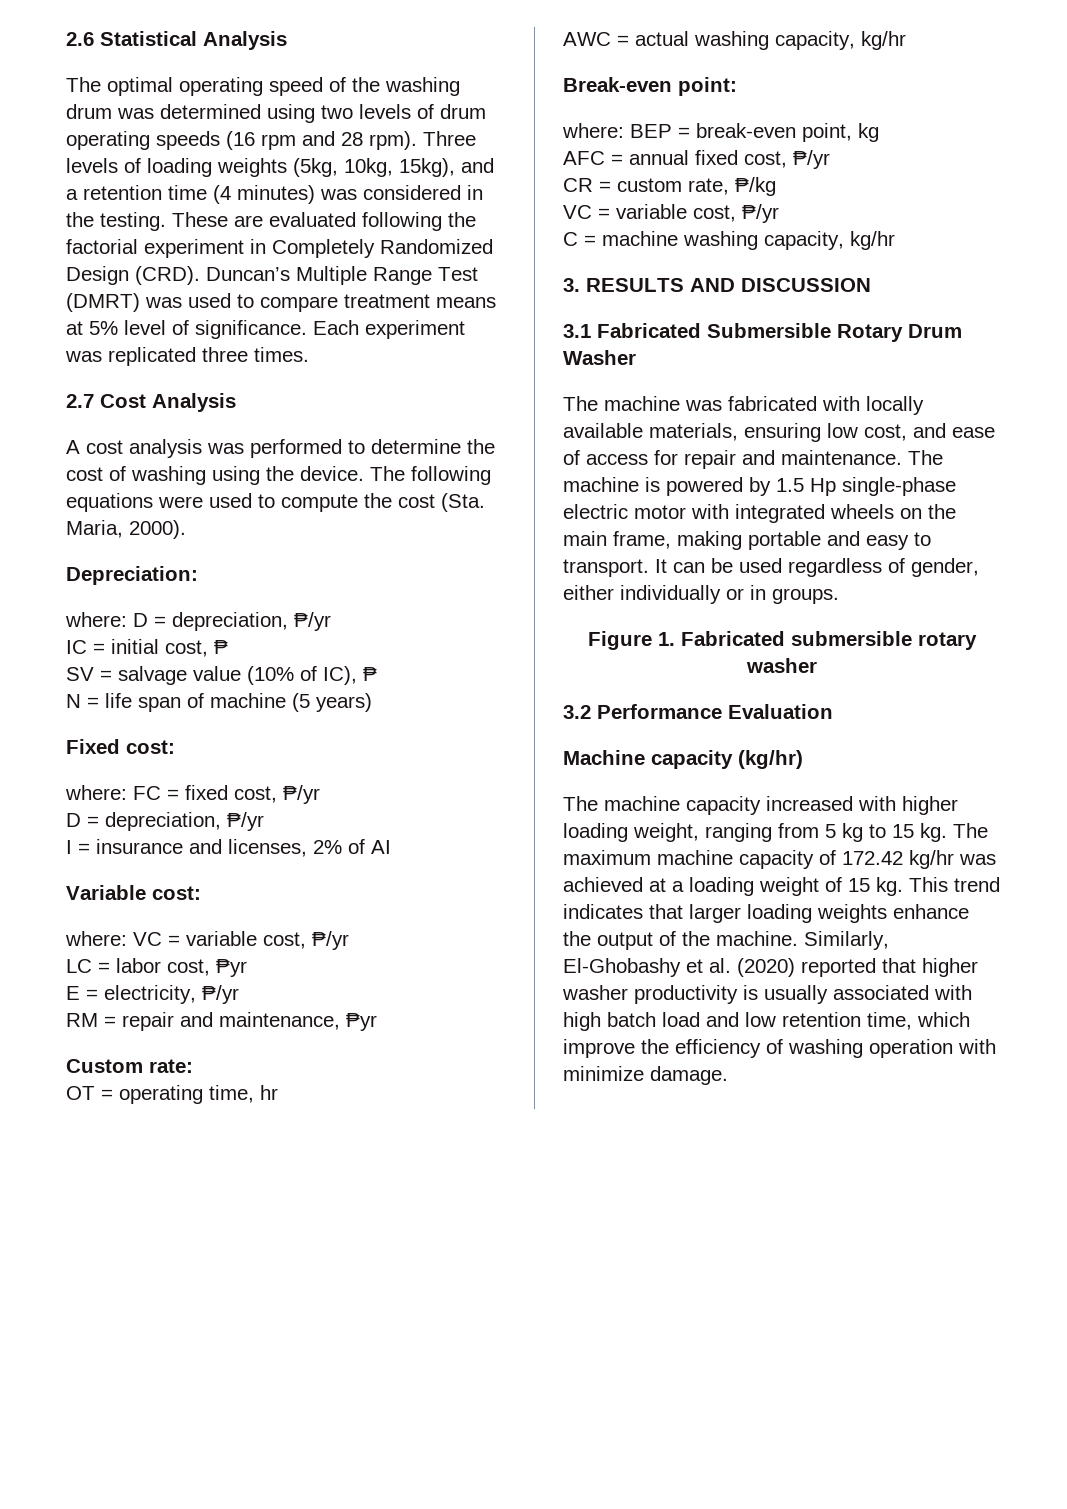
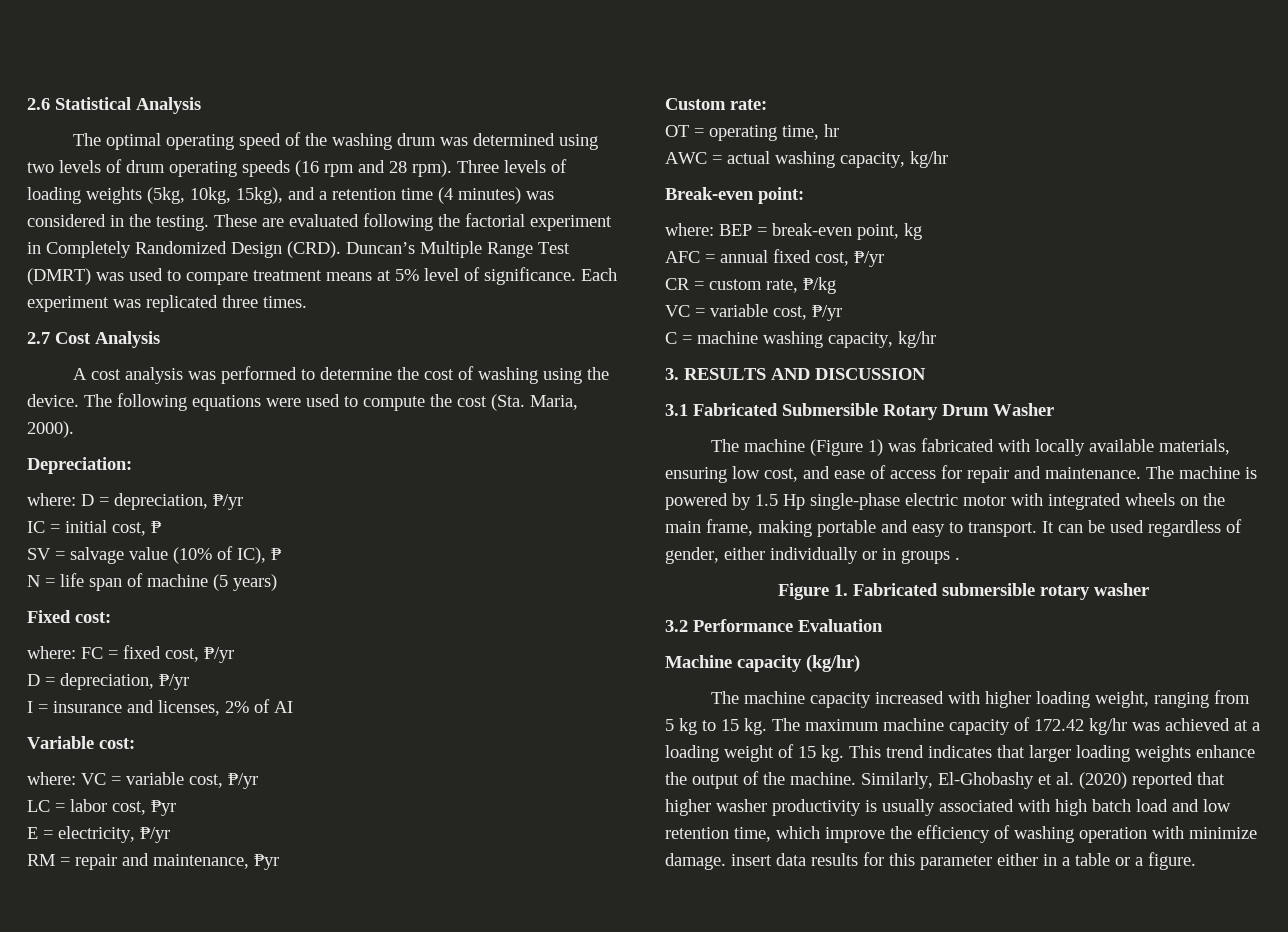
(680, 403) none -> [810,439,884,456] (Figure 1)
[772,588,839,604] groups. -> [901,550,960,564] groups .
(728, 1075) none -> [731,852,1196,870] insert data results for this parameter either in a table or a figure.

